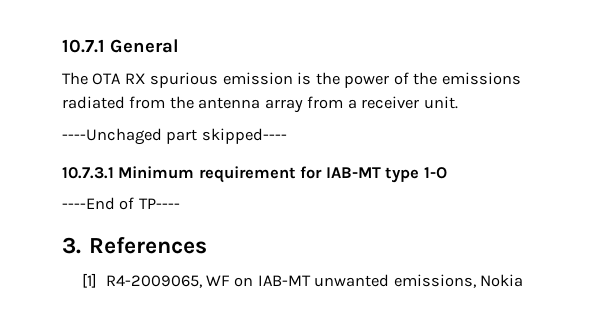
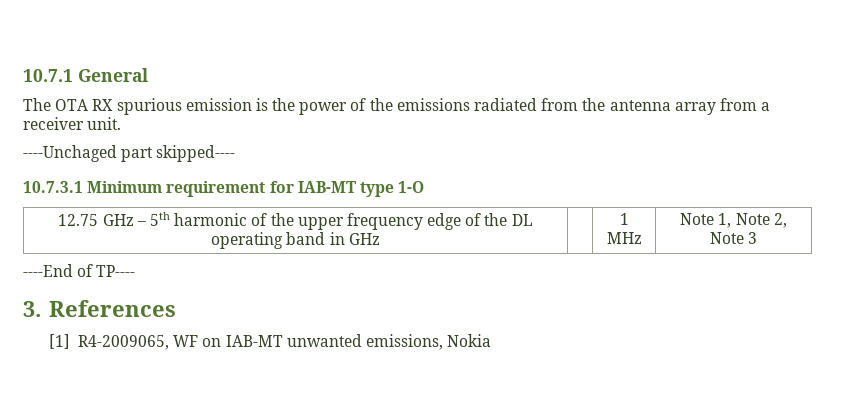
(447, 173) none -> [58,212,533,230] [211,232,380,249] [619,213,629,225] [606,232,642,244] [680,213,787,228] [709,232,758,244] // 12.75 GHz – 5th harmonic of the upper frequency edge of the DL operating band in GHz | | 1 MHz | Note 1, Note 2, Note 3

